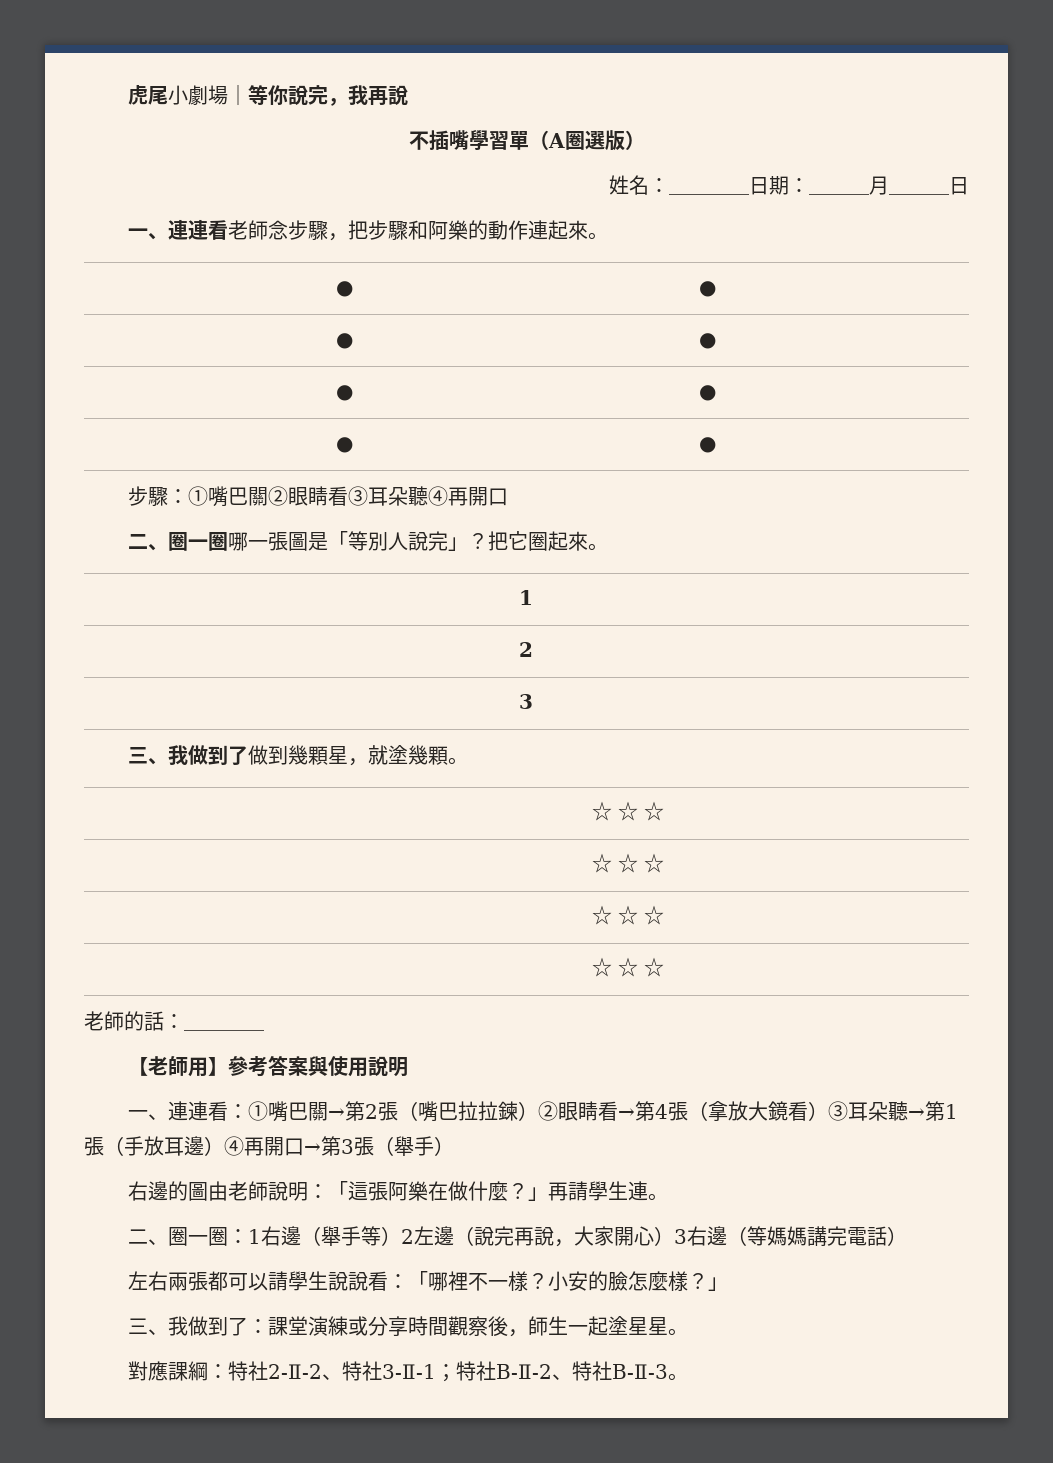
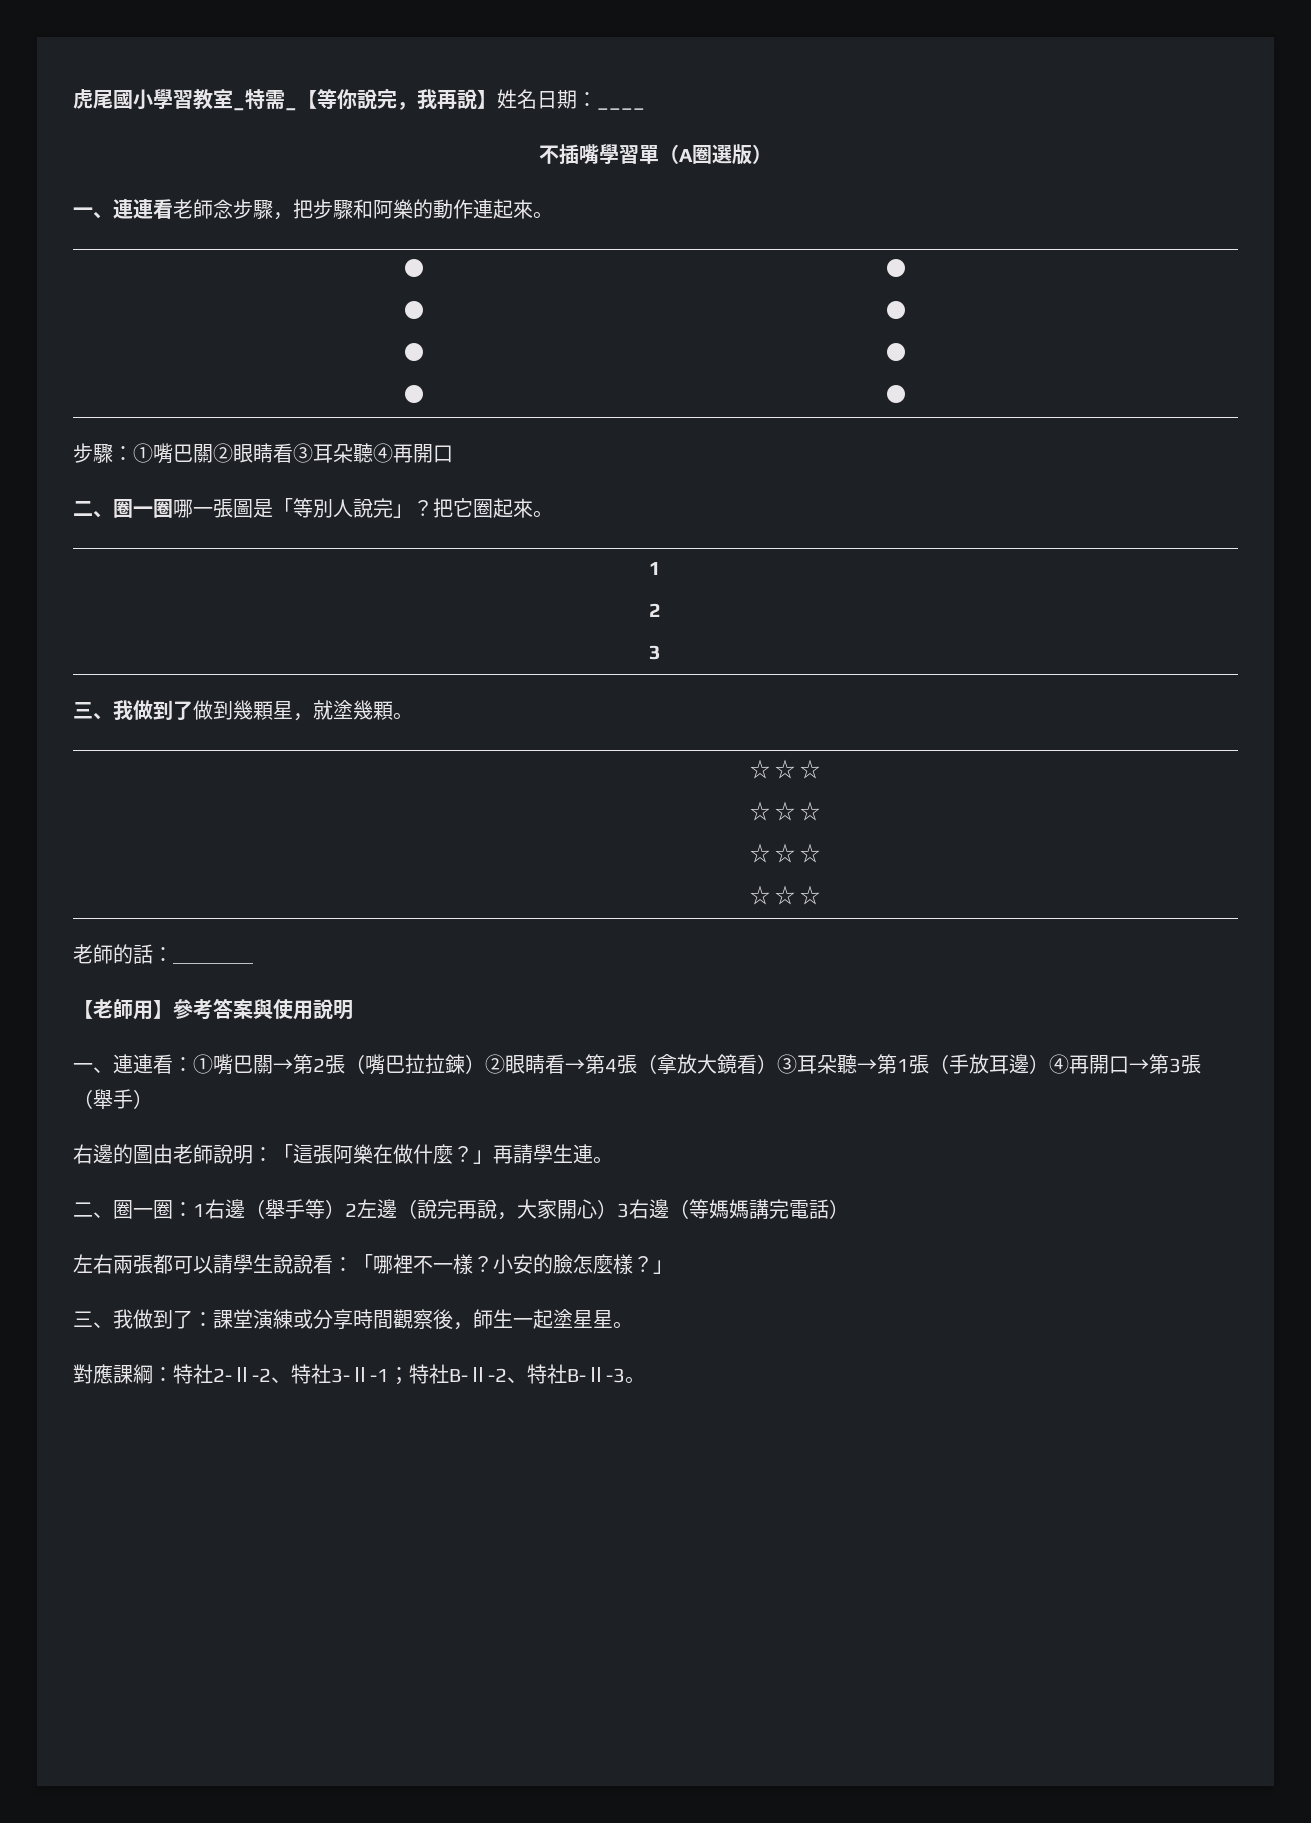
[168,85,249,106] 小劇場｜ -> [113,89,317,111] 國小學習教室_特需_【
(409, 95) none -> [477,89,597,109] [597,107,645,110] 】姓名日期：____
[609,175,669,195] [669,176,809,195] [809,176,969,195] // 姓名：＿＿＿＿日期：＿＿＿月＿＿＿日 -> (772, 154) none

